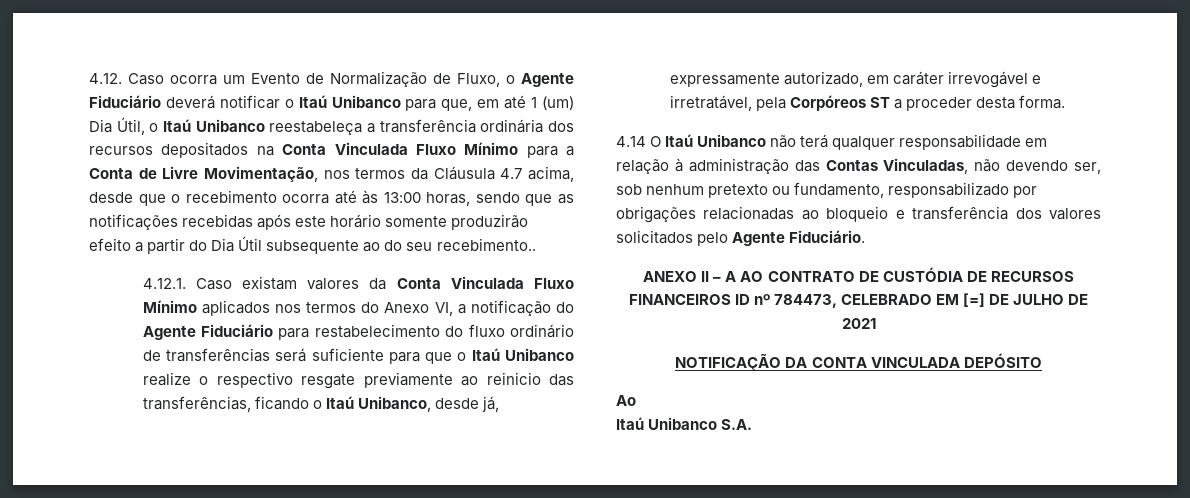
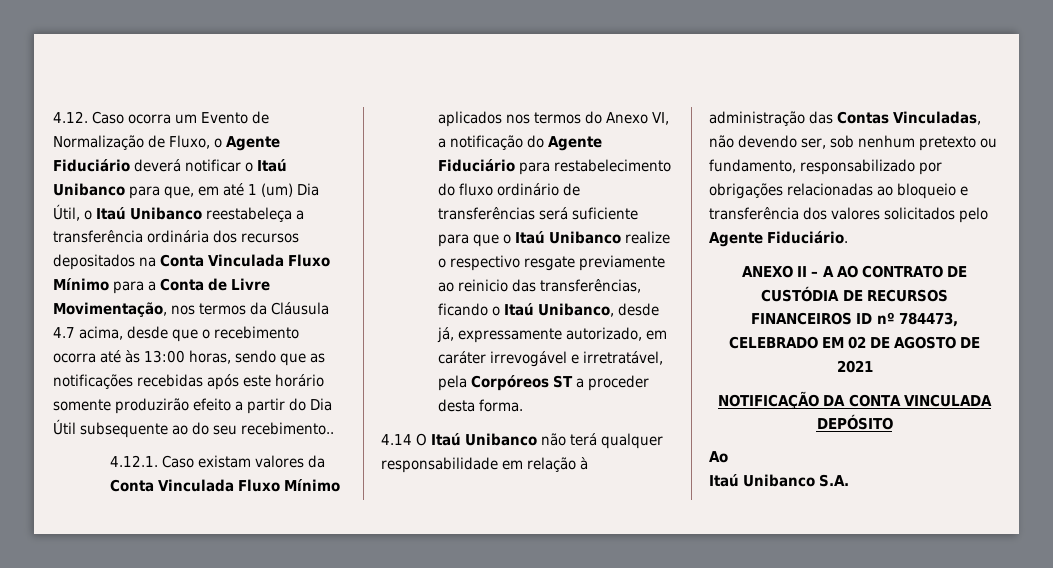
[963,293,1065,307] [=] DE JULHO -> [847,336,957,349] 02 DE AGOSTO

